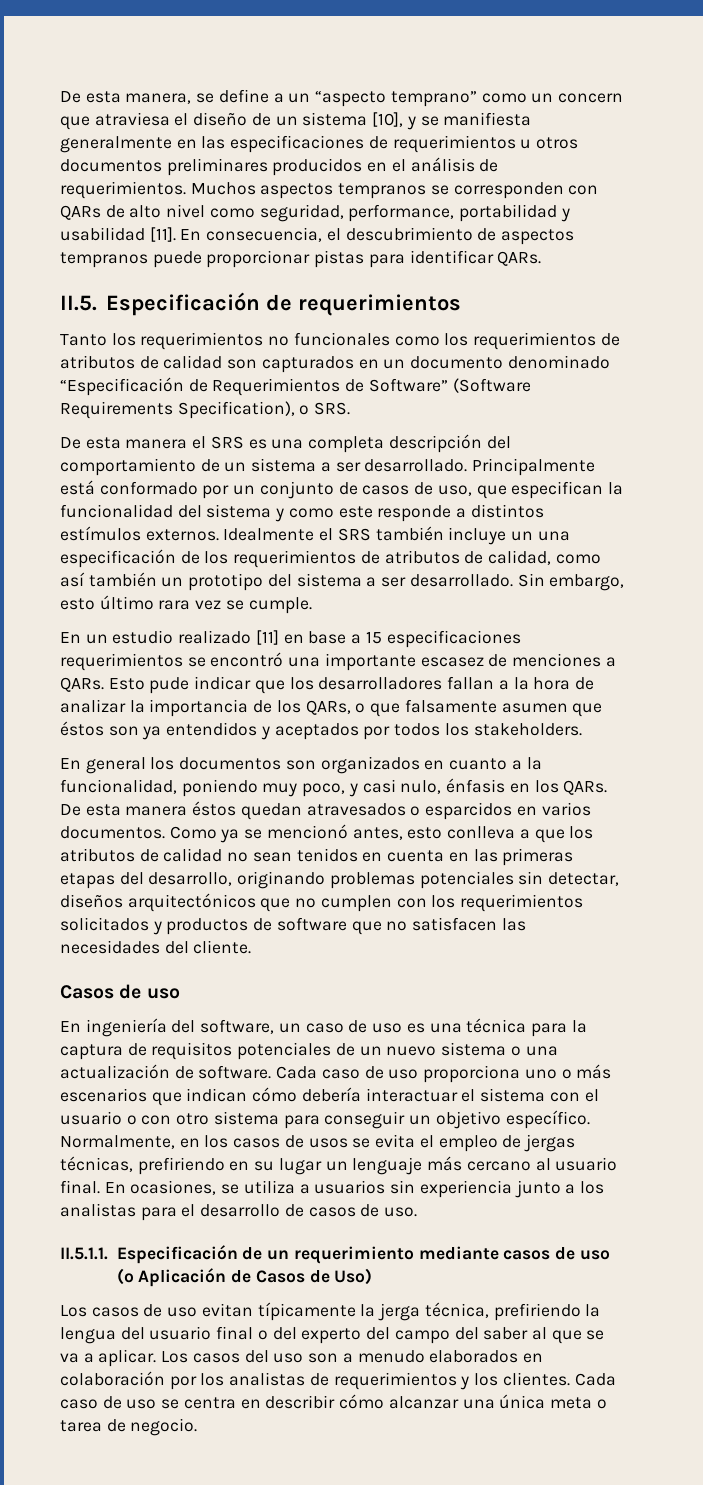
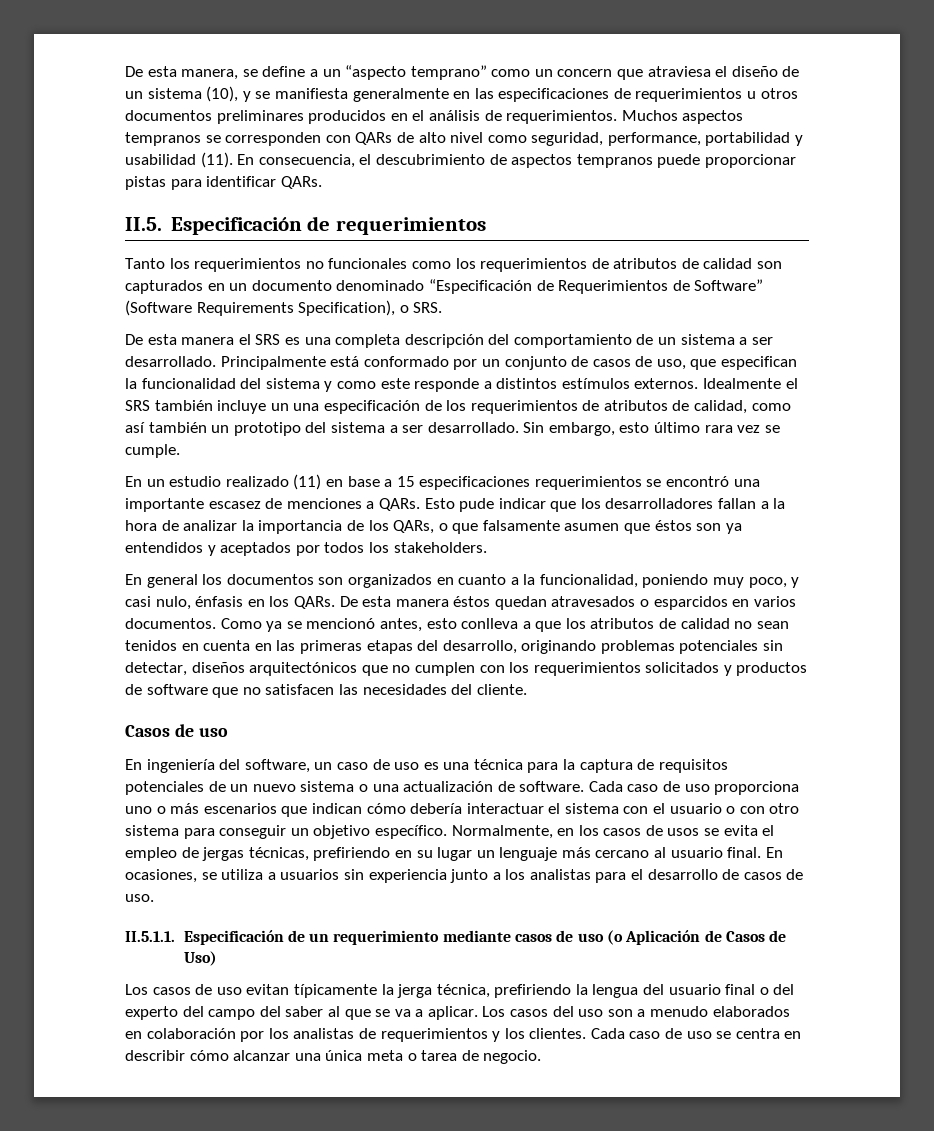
[372,112,404,127] [10], -> [206,86,239,102] (10),
[149,227,176,242] [11]. -> [200,152,233,168] (11).
[255,630,279,645] [11] -> [293,474,322,490] (11)

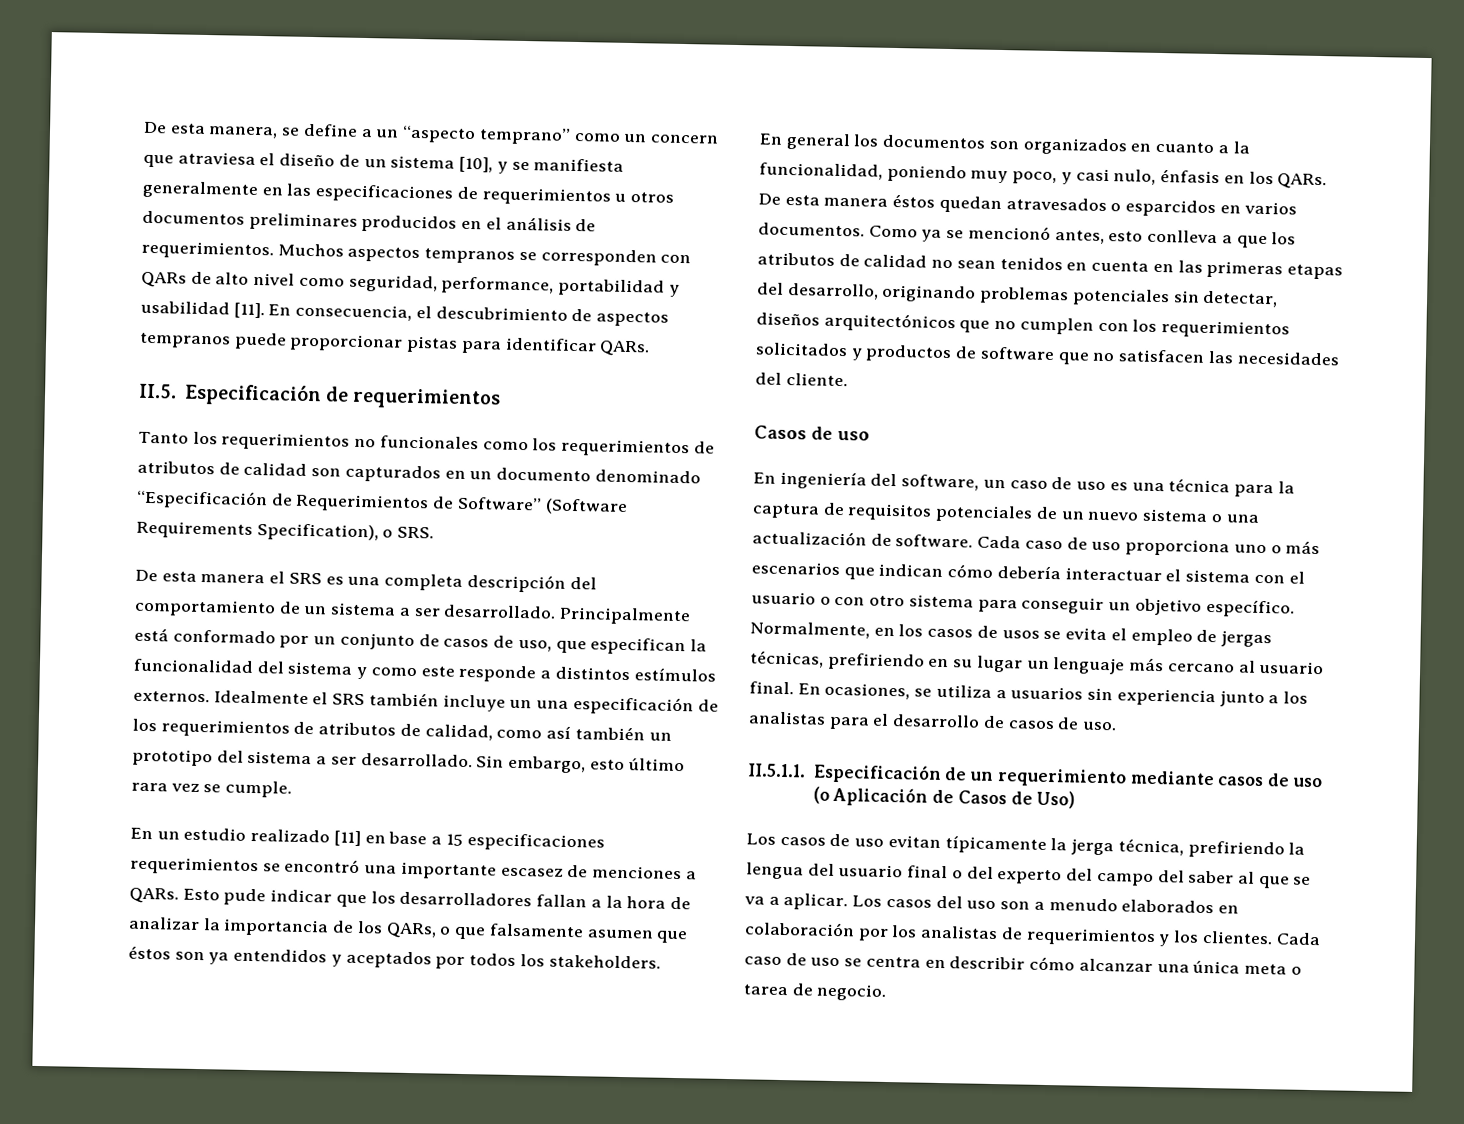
[206,86,239,102] (10), -> [459,156,494,173] [10],
[200,152,233,168] (11). -> [233,302,265,319] [11].
[293,474,322,490] (11) -> [333,830,361,847] [11]

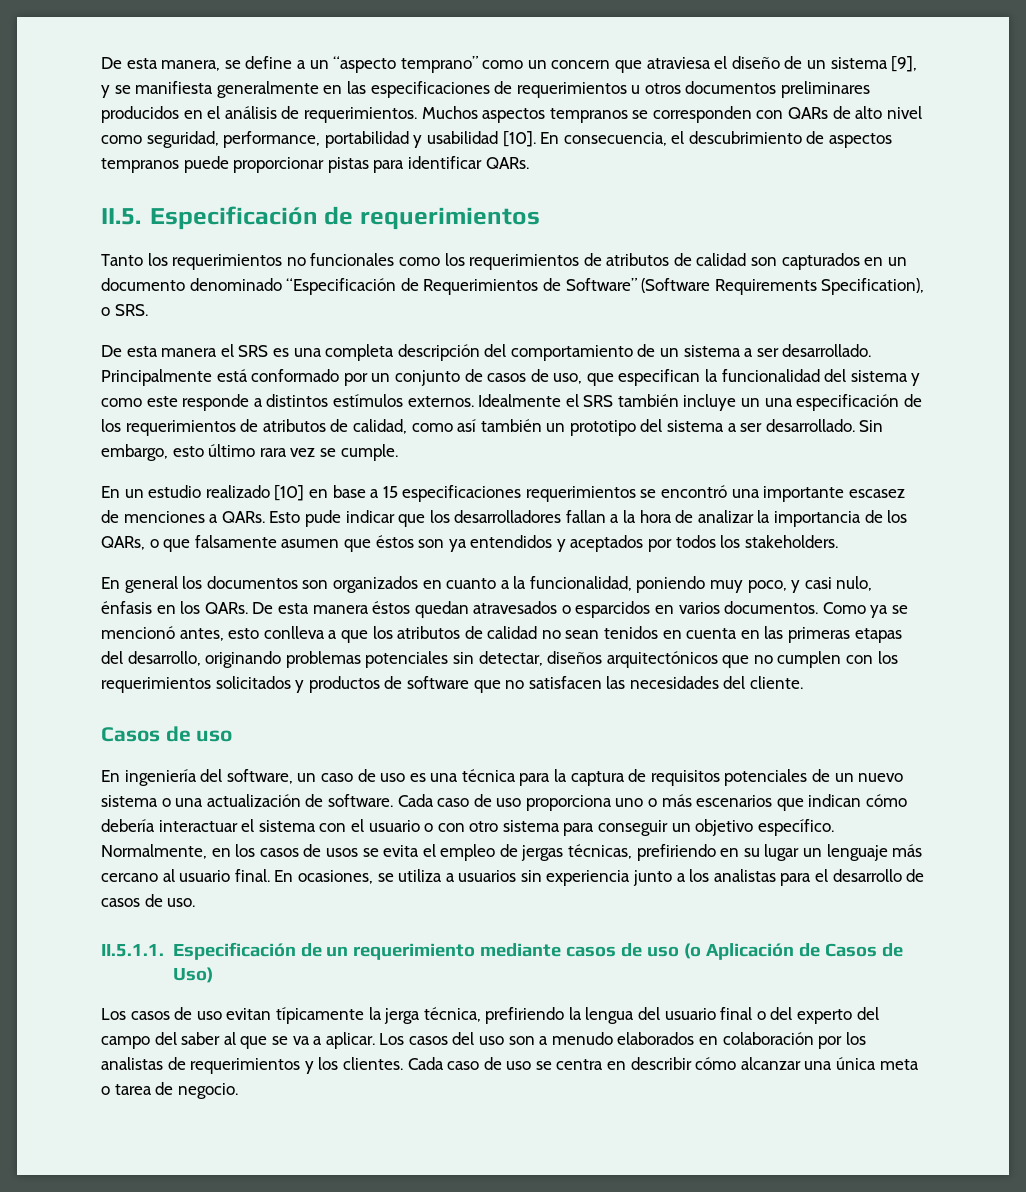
[459,156,494,173] [10], -> [891,56,918,72] [9],
[233,302,265,319] [11]. -> [502,131,536,147] [10].
[333,830,361,847] [11] -> [274,485,305,501] [10]

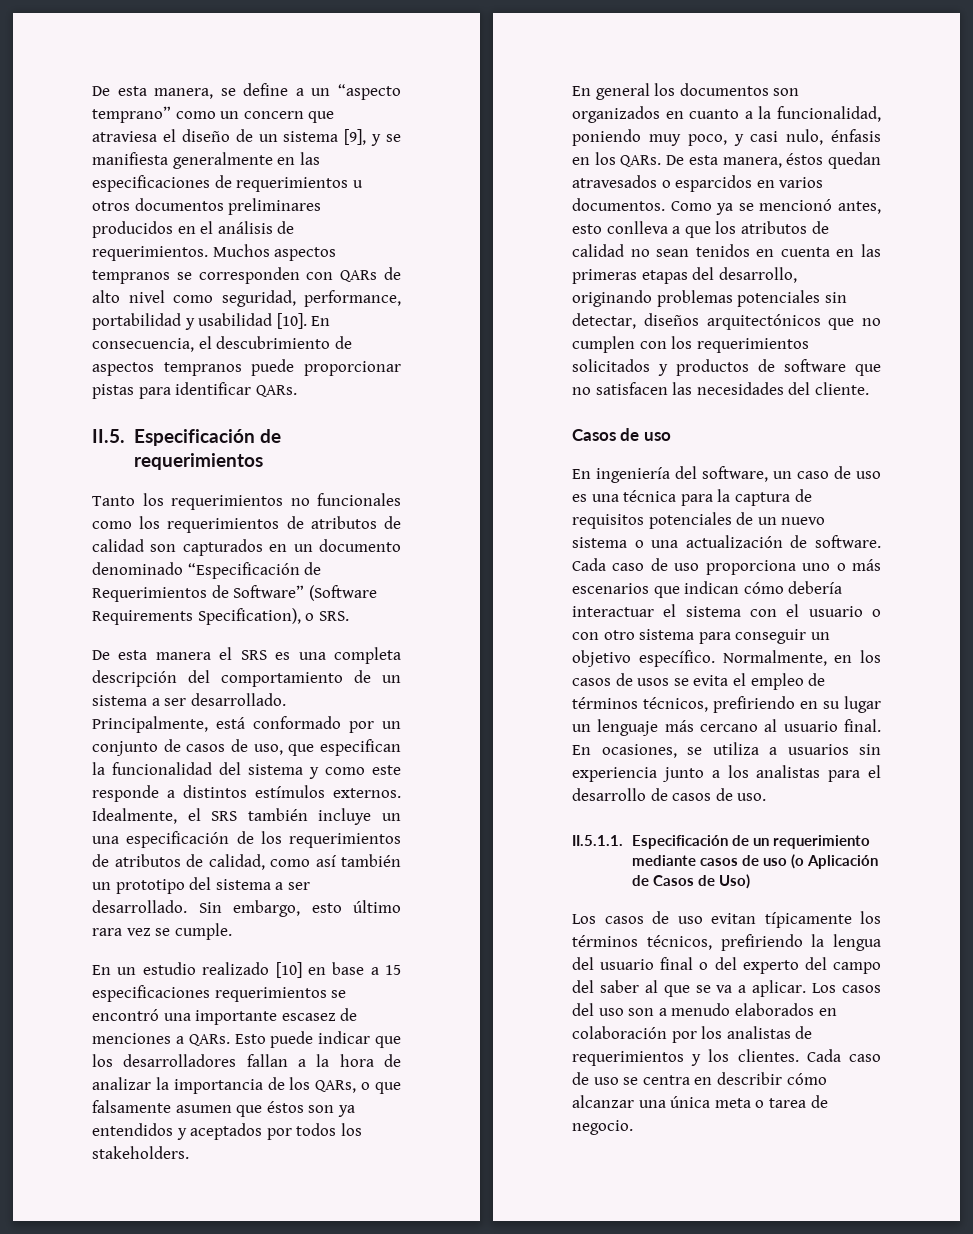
[101,369,212,386] Principalmente -> [92,716,208,733] Principalmente,
[478,394,562,407] Idealmente -> [92,808,177,824] Idealmente,
[304,510,341,527] pude -> [270,1031,314,1048] puede
[312,605,369,614] manera -> [722,157,782,168] manera,
[521,844,633,861] jergas técnicas, -> [572,697,708,712] términos técnicos,
[368,1007,481,1024] la jerga técnica, -> [860,911,881,924] [572,935,712,950] los términos técnicos,

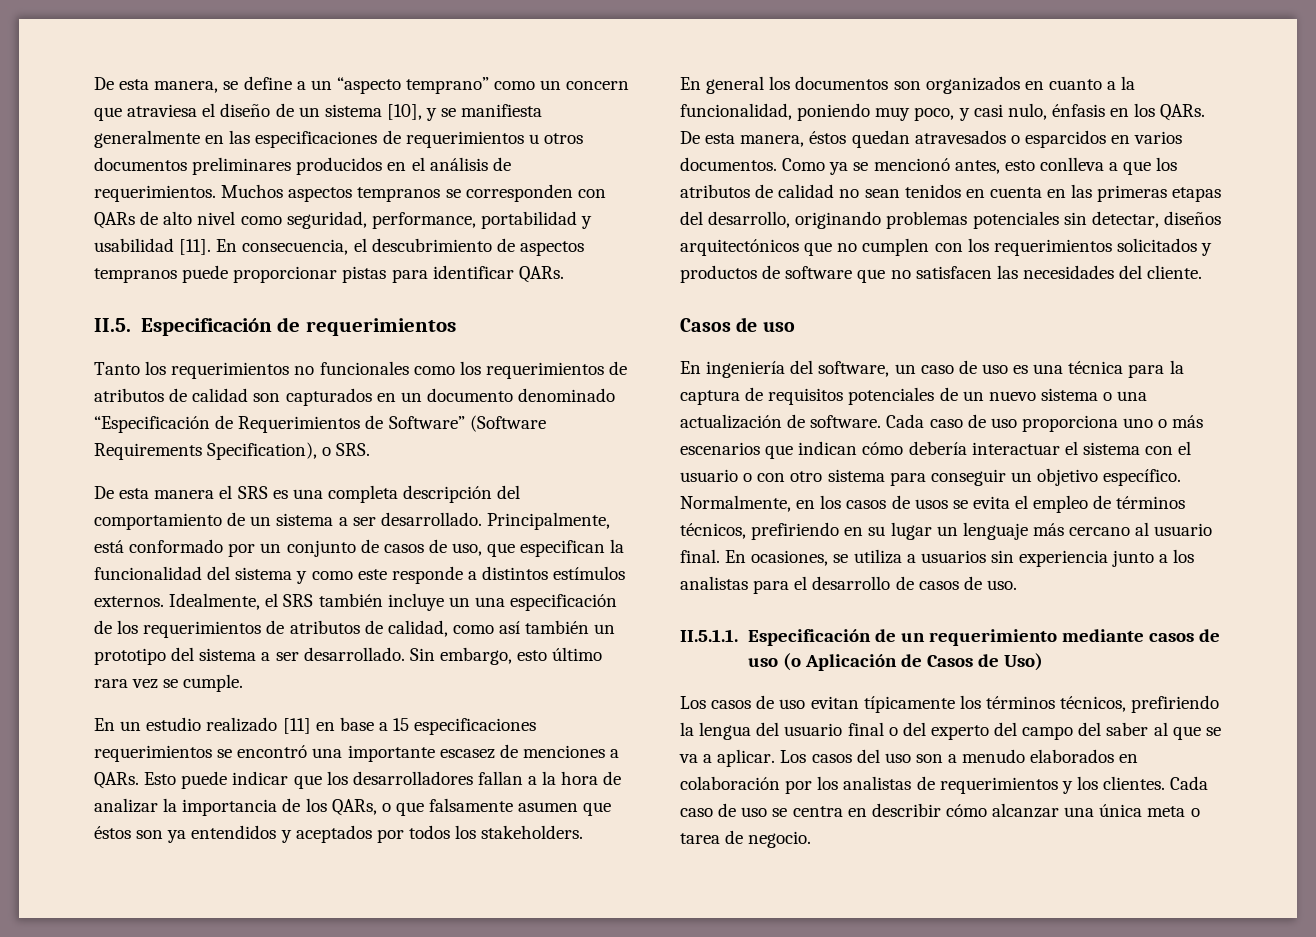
[344,129,367,145] [9], -> [386,104,422,120] [10],
[276,313,307,329] [10]. -> [179,239,212,255] [11].
[275,962,302,978] [10] -> [282,718,311,734] [11]

